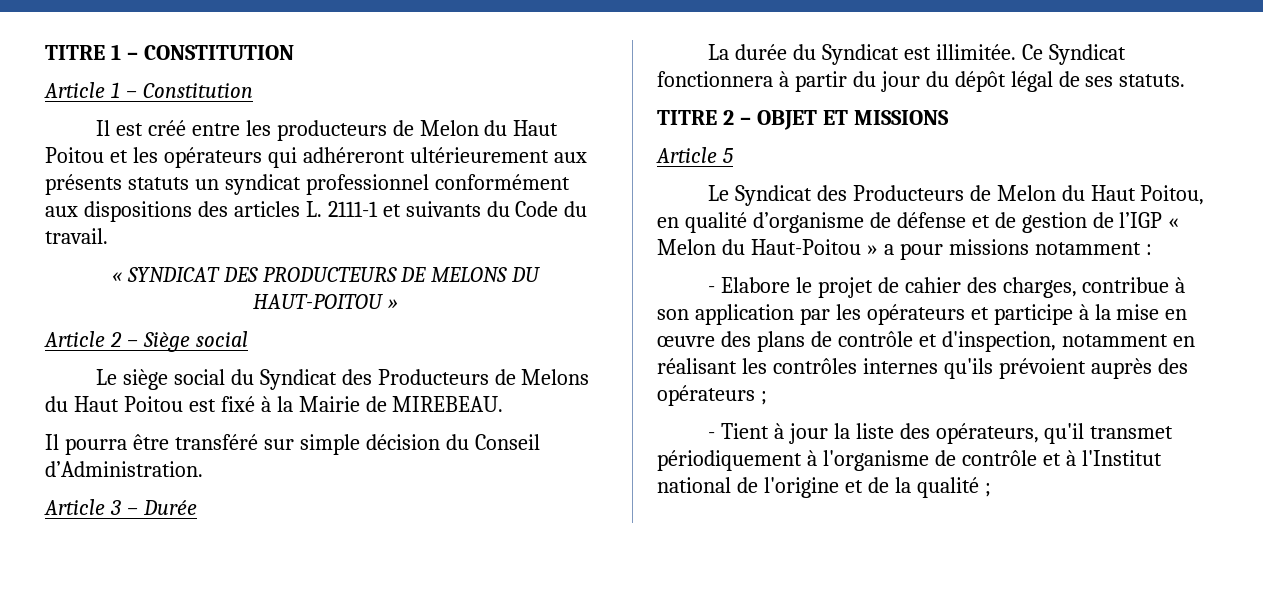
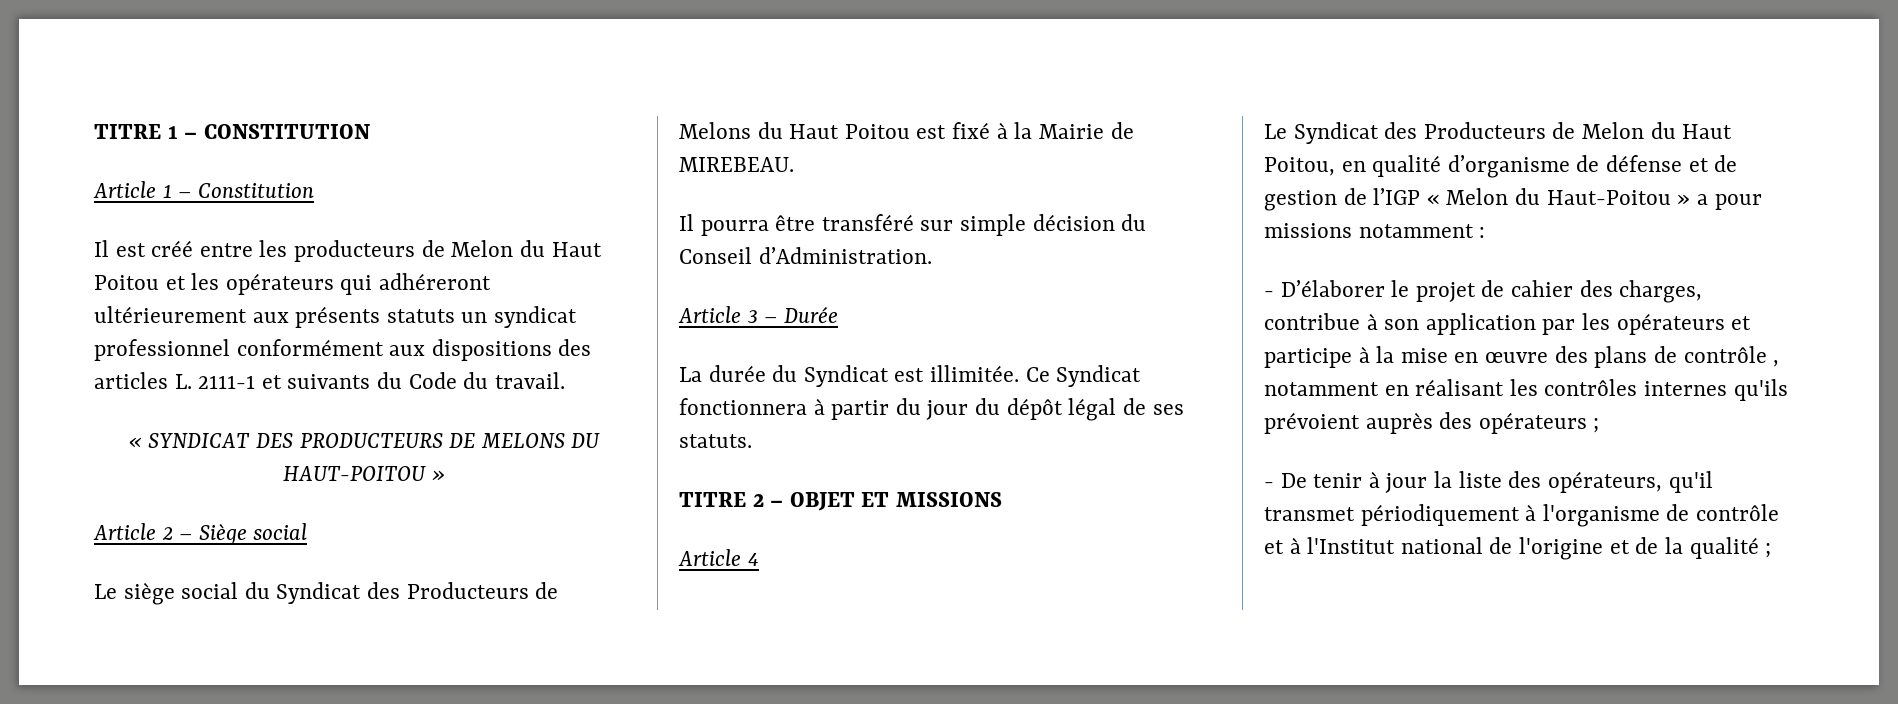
[722,148,734,163] 5 -> [747,553,759,566] 4
[720,277,790,293] Elabore -> [1280,280,1385,297] D’élaborer
[918,331,1056,352] et d'inspection, -> [1773,360,1780,367] ,
[720,423,769,439] Tient -> [1280,473,1363,488] De tenir

